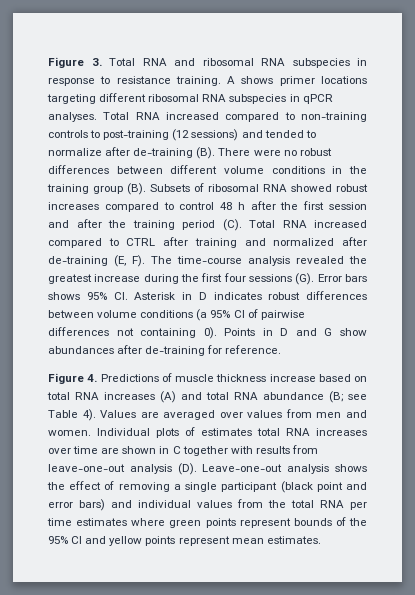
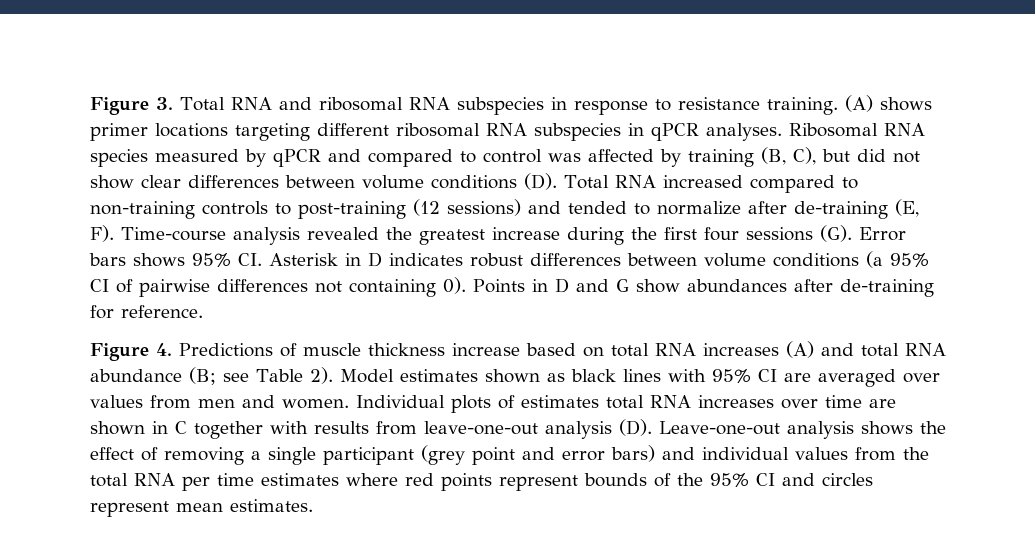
[227,76,236,84] A -> [844,95,873,112] (A)
(97, 117) none -> [789,123,925,137] [90,147,920,167] [90,173,557,190] Ribosomal RNA species measured by qPCR and compared to control was affected by training (B, C), but did not show clear differences between volume conditions (D).
[196,147,332,159] [48,165,367,174] [47,183,368,195] [48,201,367,212] [48,219,367,231] [48,237,368,248] [48,255,242,267] (B). There were no robust differences between different volume conditions in the training group (B). Subsets of ribosomal RNA showed robust increases compared to control 48 h after the first session and after the training period (C). Total RNA increased compared to CTRL after training and normalized after de-training (E, F). The time-course -> [895,199,919,217] [90,225,226,242] (E, F). Time-course
[82,409,137,421] 4). Values -> [309,367,777,384] 2). Model estimates shown as black lines with 95% CI
[280,481,313,493] (black -> [421,445,465,465] (grey
[169,520,202,528] green -> [405,473,434,486] red
[109,536,176,546] yellow points -> [822,473,873,486] circles

